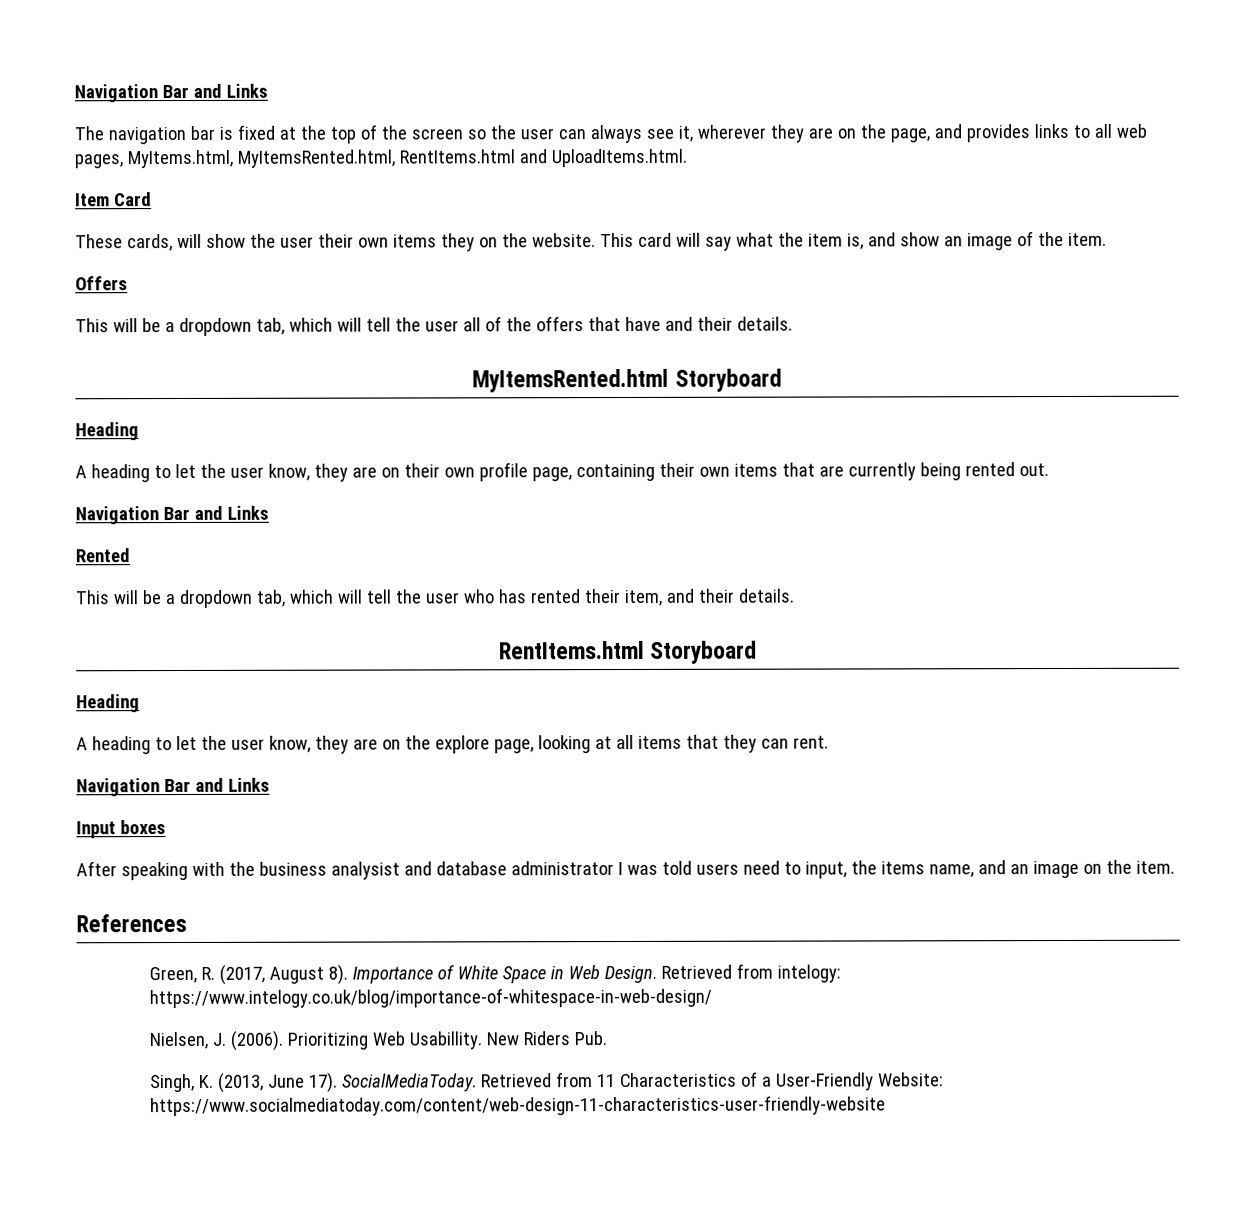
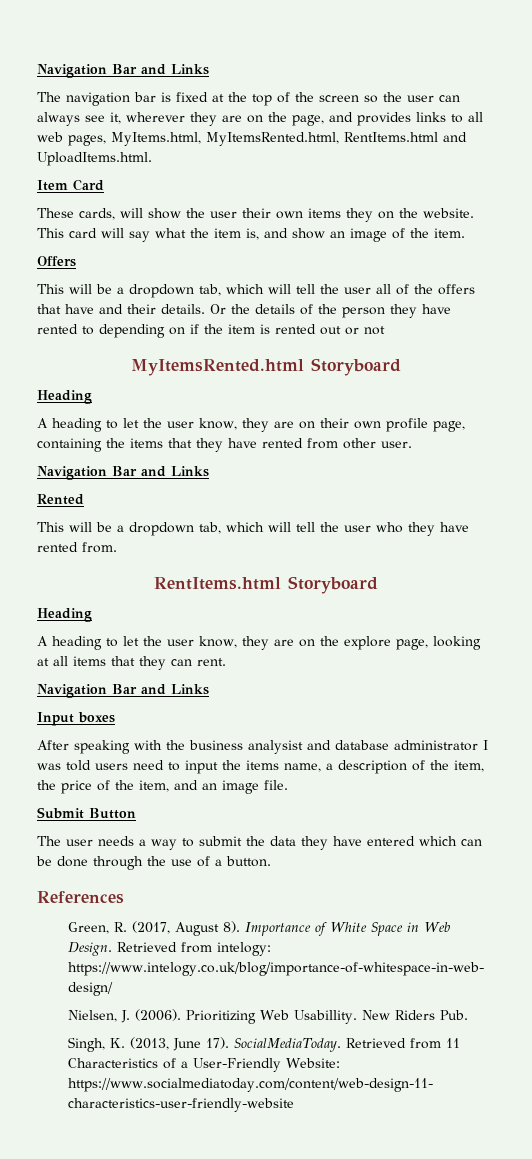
(793, 323) none -> [210,304,451,318] [37,324,385,338] Or the details of the person they have rented to depending on if the item is rented out or not
[658,462,1049,481] their own items that are currently being rented out. -> [106,438,412,452] the items that they have rented from other user.
[497,588,794,606] has rented their item, and their details. -> [408,522,469,536] [37,542,117,553] they have rented from.
[804,861,847,879] input, -> [185,760,218,774] input
[977,859,1175,879] and an image on the item. -> [326,760,484,774] [37,780,288,794] [37,807,136,819] [37,836,482,850] [36,856,271,870] a description of the item, the price of the item, and an image file. // Submit Button // The user needs a way to submit the data they have entered which can be done through the use of a button.

